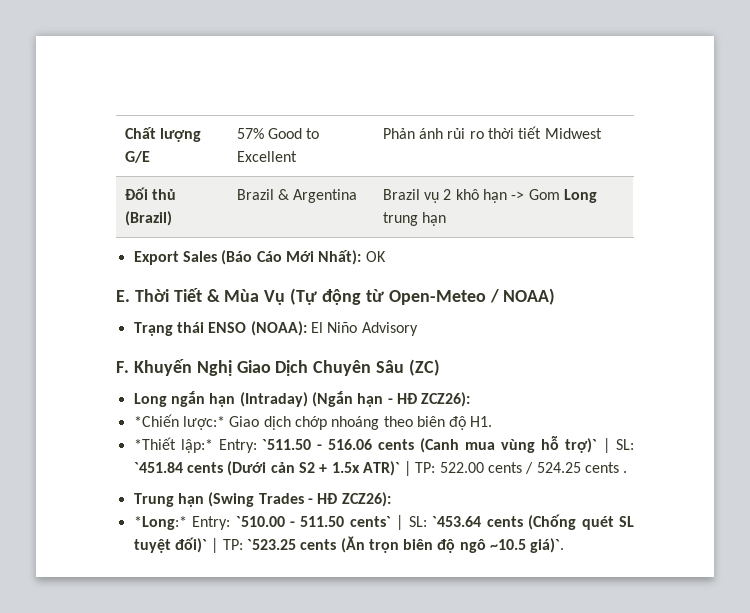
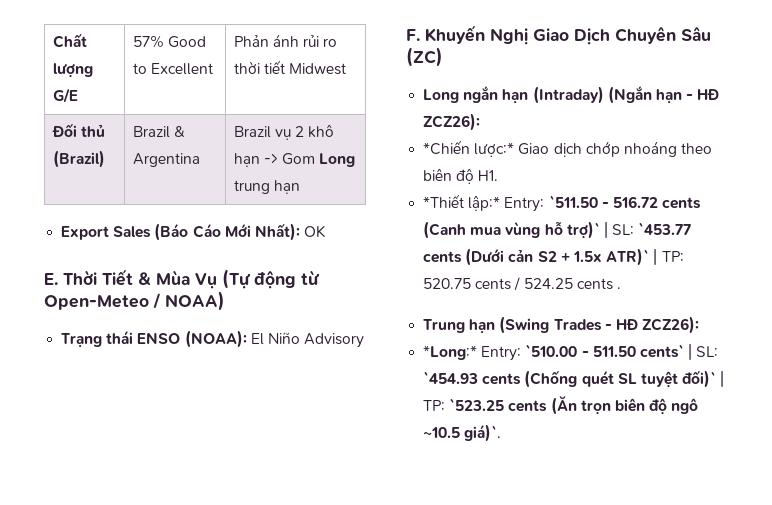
[328,439,373,450] 516.06 -> [612,196,658,208] 516.72
[133,462,183,473] `451.84 -> [638,222,692,235] `453.77
[439,462,484,473] 522.00 -> [423,278,472,289] 520.75
[432,516,482,527] `453.64 -> [423,371,479,384] `454.93

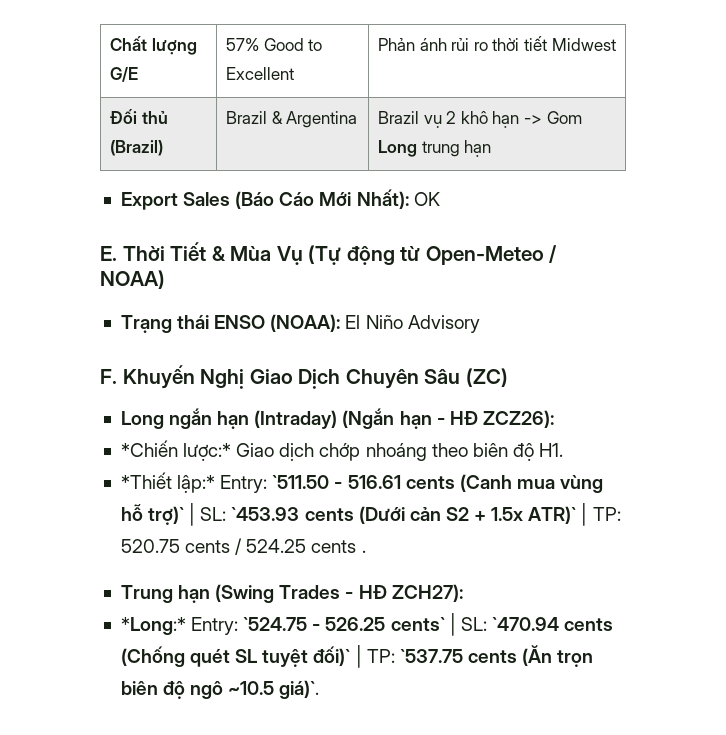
[612,196,658,208] 516.72 -> [347,475,401,489] 516.61
[638,222,692,235] `453.77 -> [231,507,300,521] `453.93
[642,316,700,334] ZCZ26): -> [391,584,463,602] ZCH27):
[525,344,636,357] `510.00 - 511.50 -> [243,617,386,631] `524.75 - 526.25
[423,371,479,384] `454.93 -> [491,617,559,631] `470.94
[449,398,505,411] `523.25 -> [399,649,463,663] `537.75

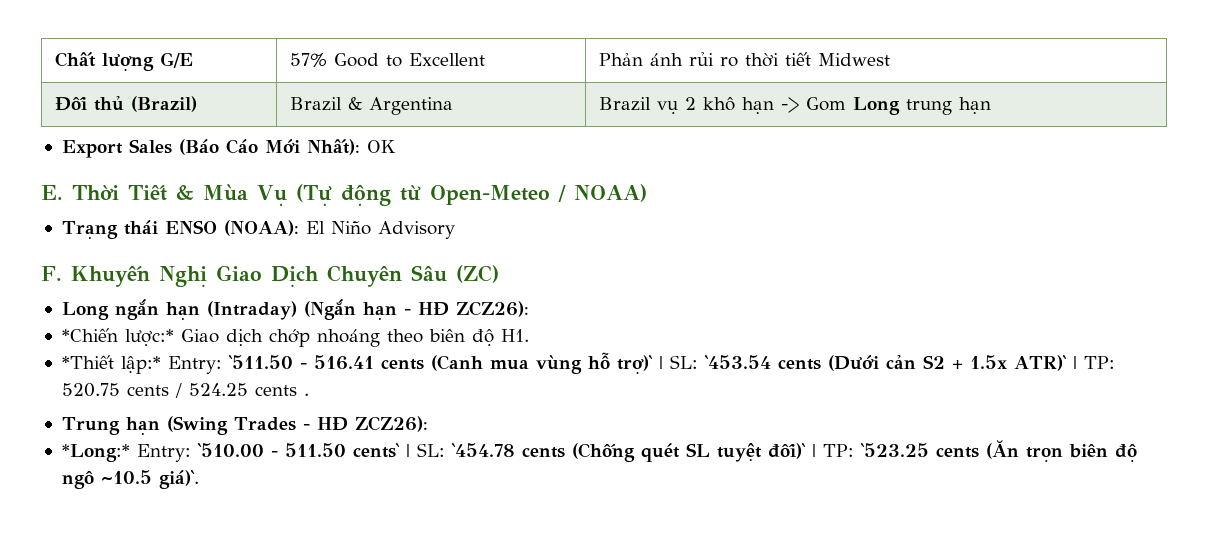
[347,475,401,489] 516.61 -> [313,355,374,370] 516.41
[231,507,300,521] `453.93 -> [703,355,771,369] `453.54
[391,584,463,602] ZCH27): -> [354,416,428,432] ZCZ26):
[243,617,386,631] `524.75 - 526.25 -> [196,443,346,457] `510.00 - 511.50
[491,617,559,631] `470.94 -> [450,443,515,457] `454.78
[399,649,463,663] `537.75 -> [859,443,929,457] `523.25

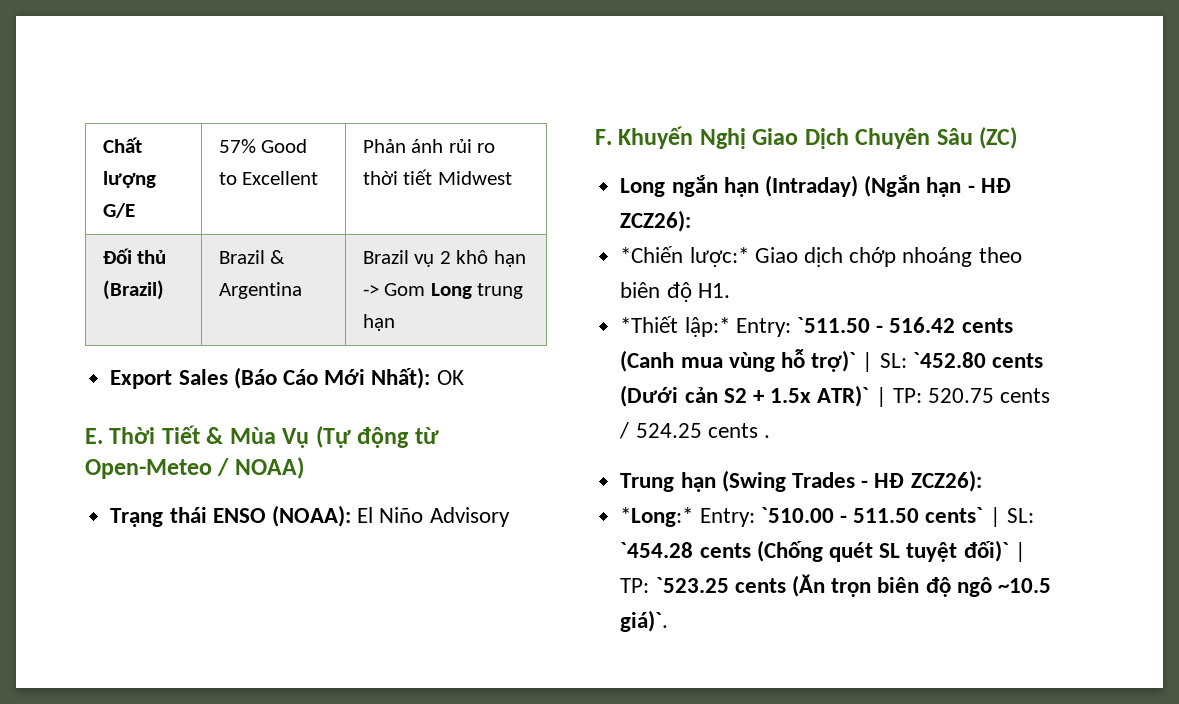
[313,355,374,370] 516.41 -> [889,317,956,333] 516.42
[703,355,771,369] `453.54 -> [912,352,986,368] `452.80
[450,443,515,457] `454.78 -> [620,542,694,558] `454.28

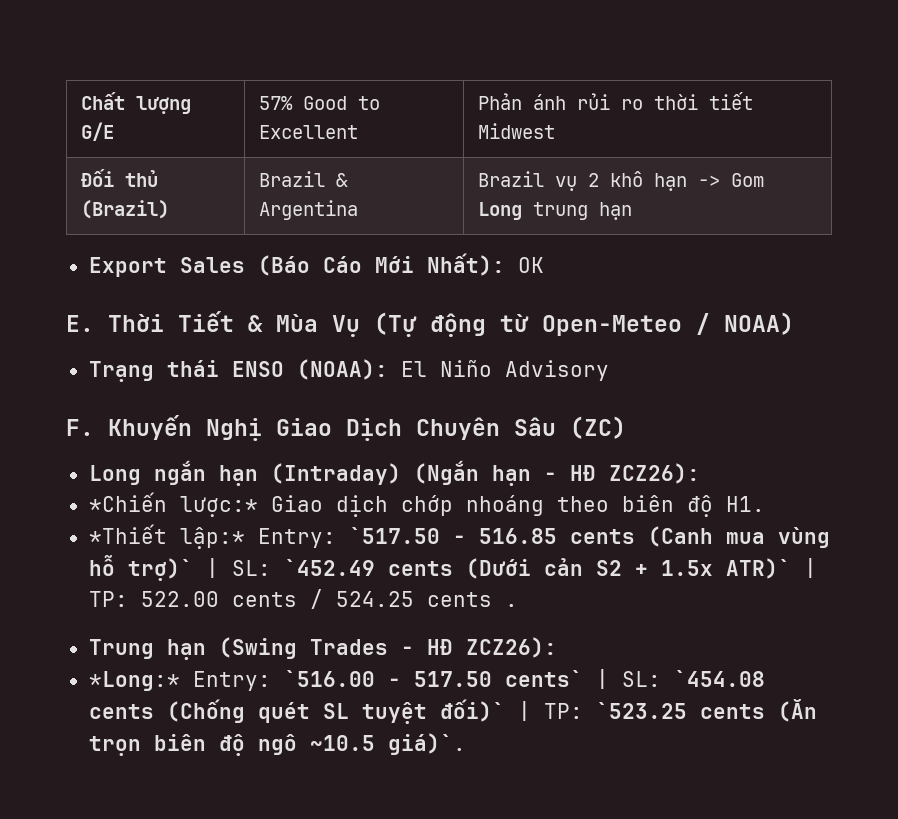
[796,317,956,333] `511.50 - 516.42 -> [348,527,557,544] `517.50 - 516.85
[912,352,986,368] `452.80 -> [283,559,375,576] `452.49
[927,388,994,403] 520.75 -> [140,591,219,607] 522.00
[760,507,920,523] `510.00 - 511.50 -> [283,670,492,687] `516.00 - 517.50
[620,542,694,558] `454.28 -> [673,670,765,687] `454.08

